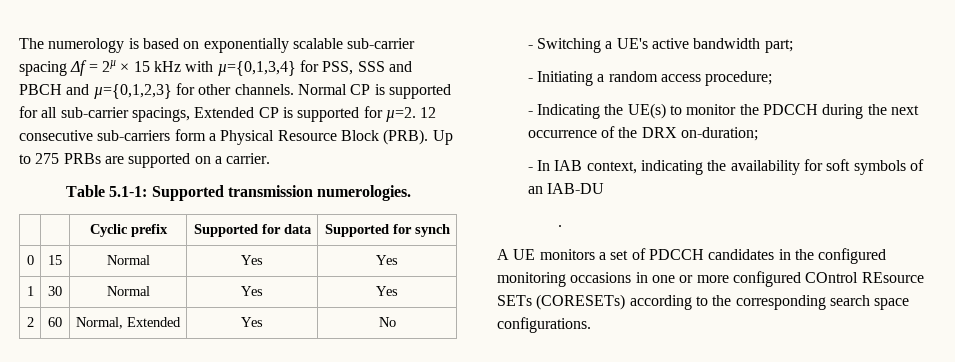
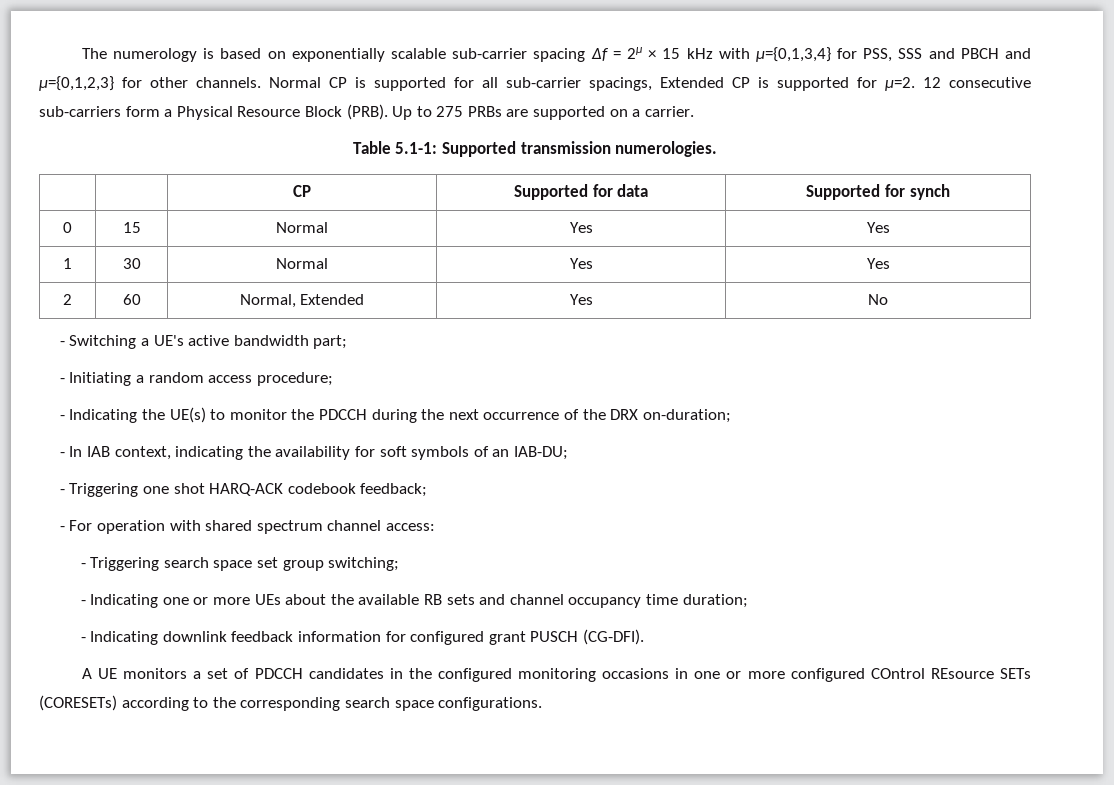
[89,224,168,237] Cyclic prefix -> [293,185,311,197] CP
[547,183,605,194] [558,225,563,227] IAB-DU // . -> [513,446,568,460] [59,483,428,497] [59,520,435,534] [80,557,400,571] [80,594,748,608] [80,629,645,645] IAB-DU; // - Triggering one shot HARQ-ACK codebook feedback; // - For operation with shared spectrum channel access: // - Triggering search space set group switching; // - Indicating one or more UEs about the available RB sets and channel occupancy time duration; // - Indicating downlink feedback information for configured grant PUSCH (CG-DFI).

